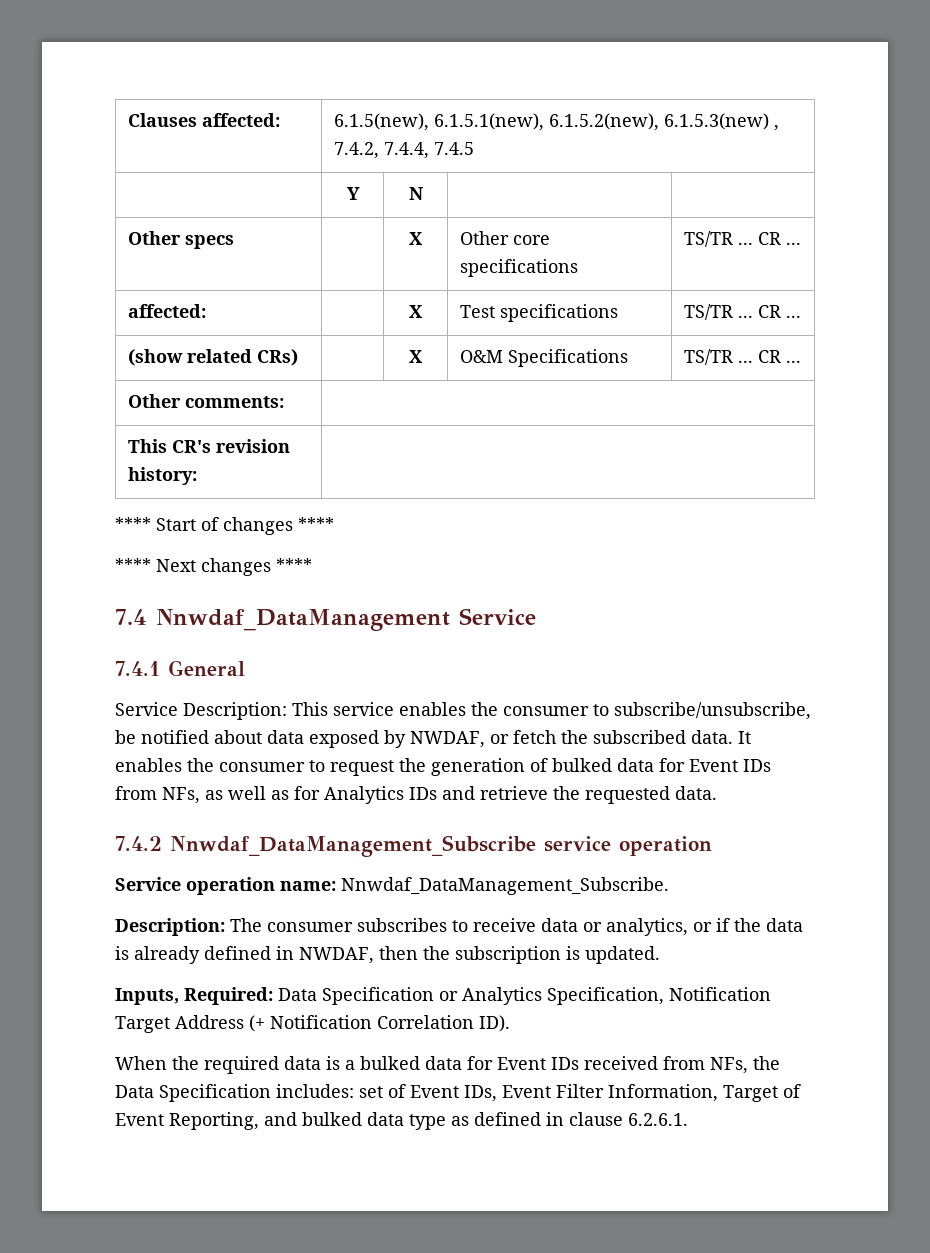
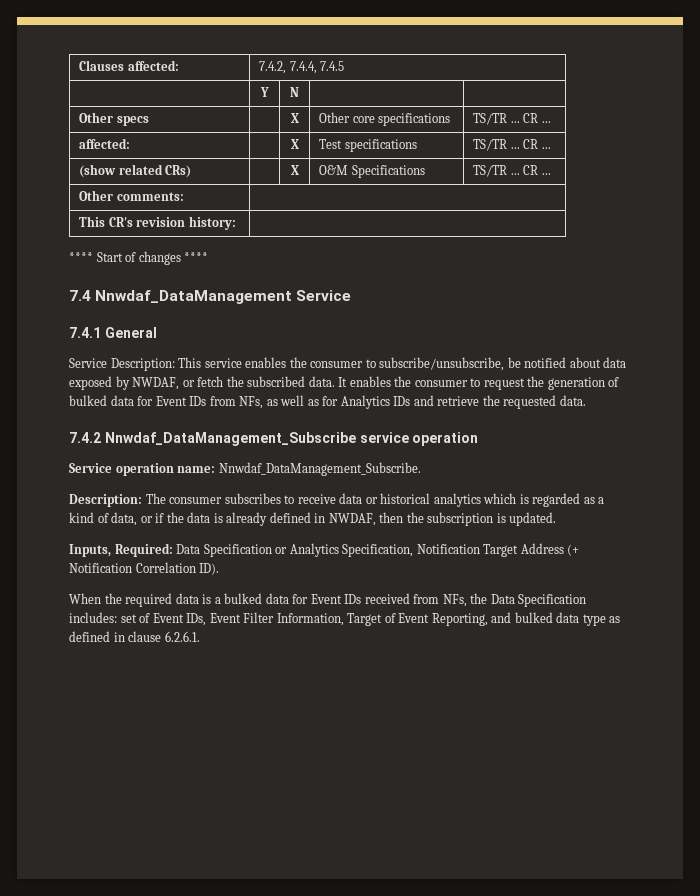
[334,113,780,131] 6.1.5(new), 6.1.5.1(new), 6.1.5.2(new), 6.1.5.3(new) , -> (179, 65) none
[115,558,312,576] // **** Next changes **** -> (209, 257) none
[606,918,688,936] analytics, -> [380,493,605,507] [69,512,138,526] historical analytics which is regarded as a kind of data,

